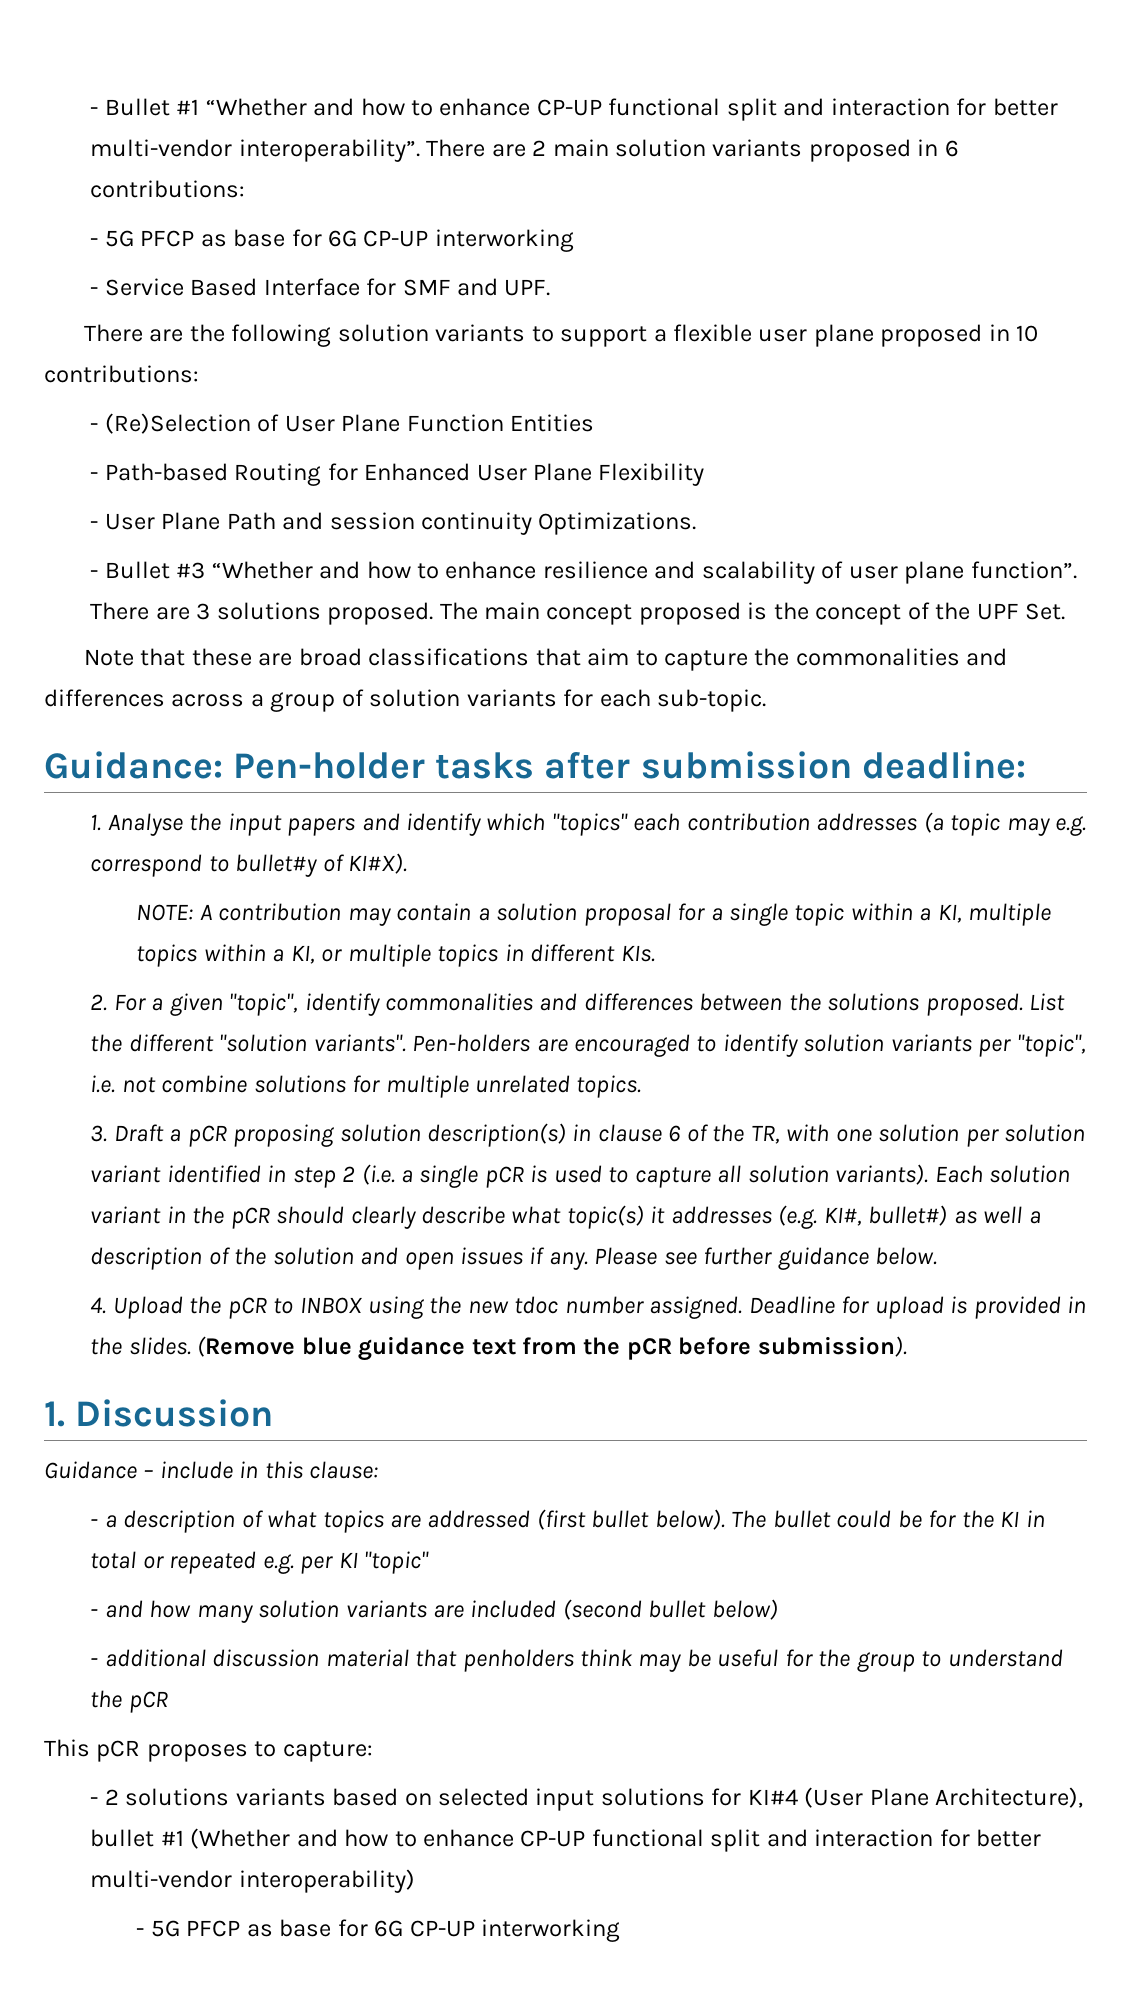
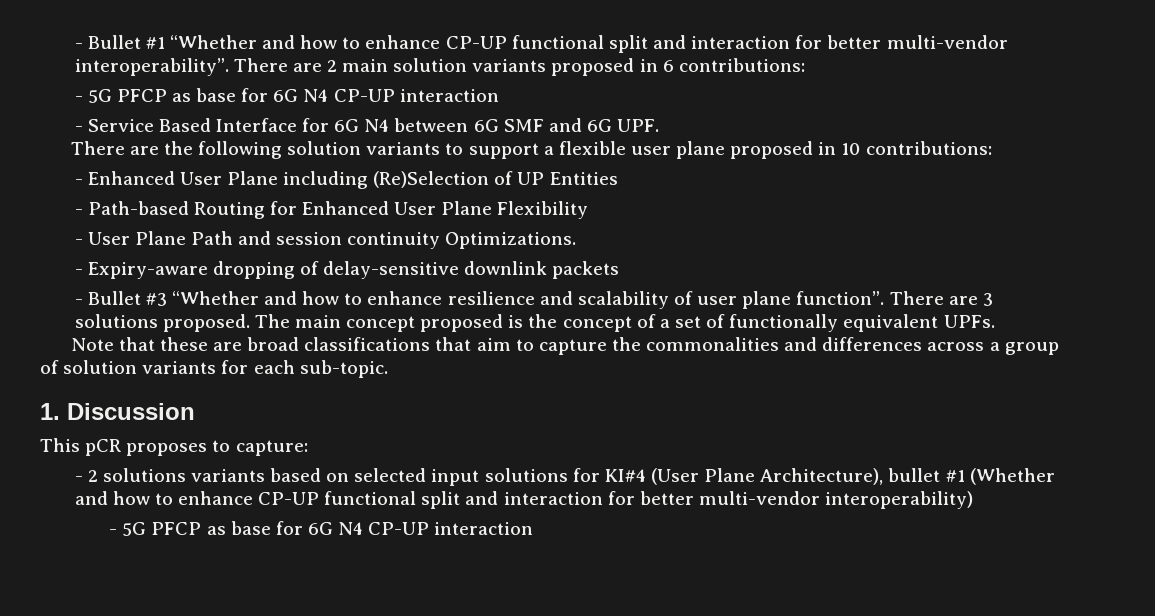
[363,229,574,252] CP-UP interworking -> [303,89,499,102] N4 CP-UP interaction
(397, 287) none -> [334,118,499,132] 6G N4 between 6G
(498, 287) none -> [587,119,613,132] 6G
[104,413,504,434] (Re)Selection of User Plane Function -> [87,171,545,189] Enhanced User Plane including (Re)Selection of UP
(697, 523) none -> [74,261,620,279] // - Expiry-aware dropping of delay-sensitive downlink packets
[935,602,1066,620] the UPF Set. -> [659,314,995,332] a set of functionally equivalent UPFs.
[44,751,1026,779] [90,812,1087,836] [90,853,408,877] [136,903,1052,926] [136,944,655,967] [90,993,1066,1016] [90,1034,1086,1057] [90,1075,642,1098] [90,1123,1086,1147] [90,1164,1071,1188] [90,1205,1041,1229] [90,1247,938,1270] [90,1296,1087,1319] [90,1336,907,1361] [44,1399,274,1427] [44,1461,379,1479] [90,1509,1045,1533] [90,1551,429,1574] [90,1599,778,1623] [90,1649,1063,1672] [90,1690,168,1713] Guidance: Pen-holder tasks after submission deadline: // 1. Analyse the input papers and identify which "topics" each contribution addresses (a topic may e.g. correspond to bullet#y of KI#X). // NOTE: A contribution may contain a solution proposal for a single topic within a KI, multiple topics within a KI, or multiple topics in different KIs. // 2. For a given "topic", identify commonalities and differences between the solutions proposed. List the different "solution variants". Pen-holders are encouraged to identify solution variants per "topic", i.e. not combine solutions for multiple unrelated topics. // 3. Draft a pCR proposing solution description(s) in clause 6 of the TR, with one solution per solution variant identified in step 2 (i.e. a single pCR is used to capture all solution variants). Each solution variant in the pCR should clearly describe what topic(s) it addresses (e.g. KI#, bullet#) as well a description of the solution and open issues if any. Please see further guidance below. // 4. Upload the pCR to INBOX using the new tdoc number assigned. Deadline for upload is provided in the slides. (Remove blue guidance text from the pCR before submission). // 1. Discussion // Guidance – include in this clause: // - a description of what topics are addressed (first bullet below). The bullet could be for the KI in total or repeated e.g. per KI "topic" // - and how many solution variants are included (second bullet below) // - additional discussion material that penholders think may be useful for the group to understand the pCR -> [40,403,195,420] 1. Discussion
[409,1919,621,1942] CP-UP interworking -> [338,522,534,535] N4 CP-UP interaction

